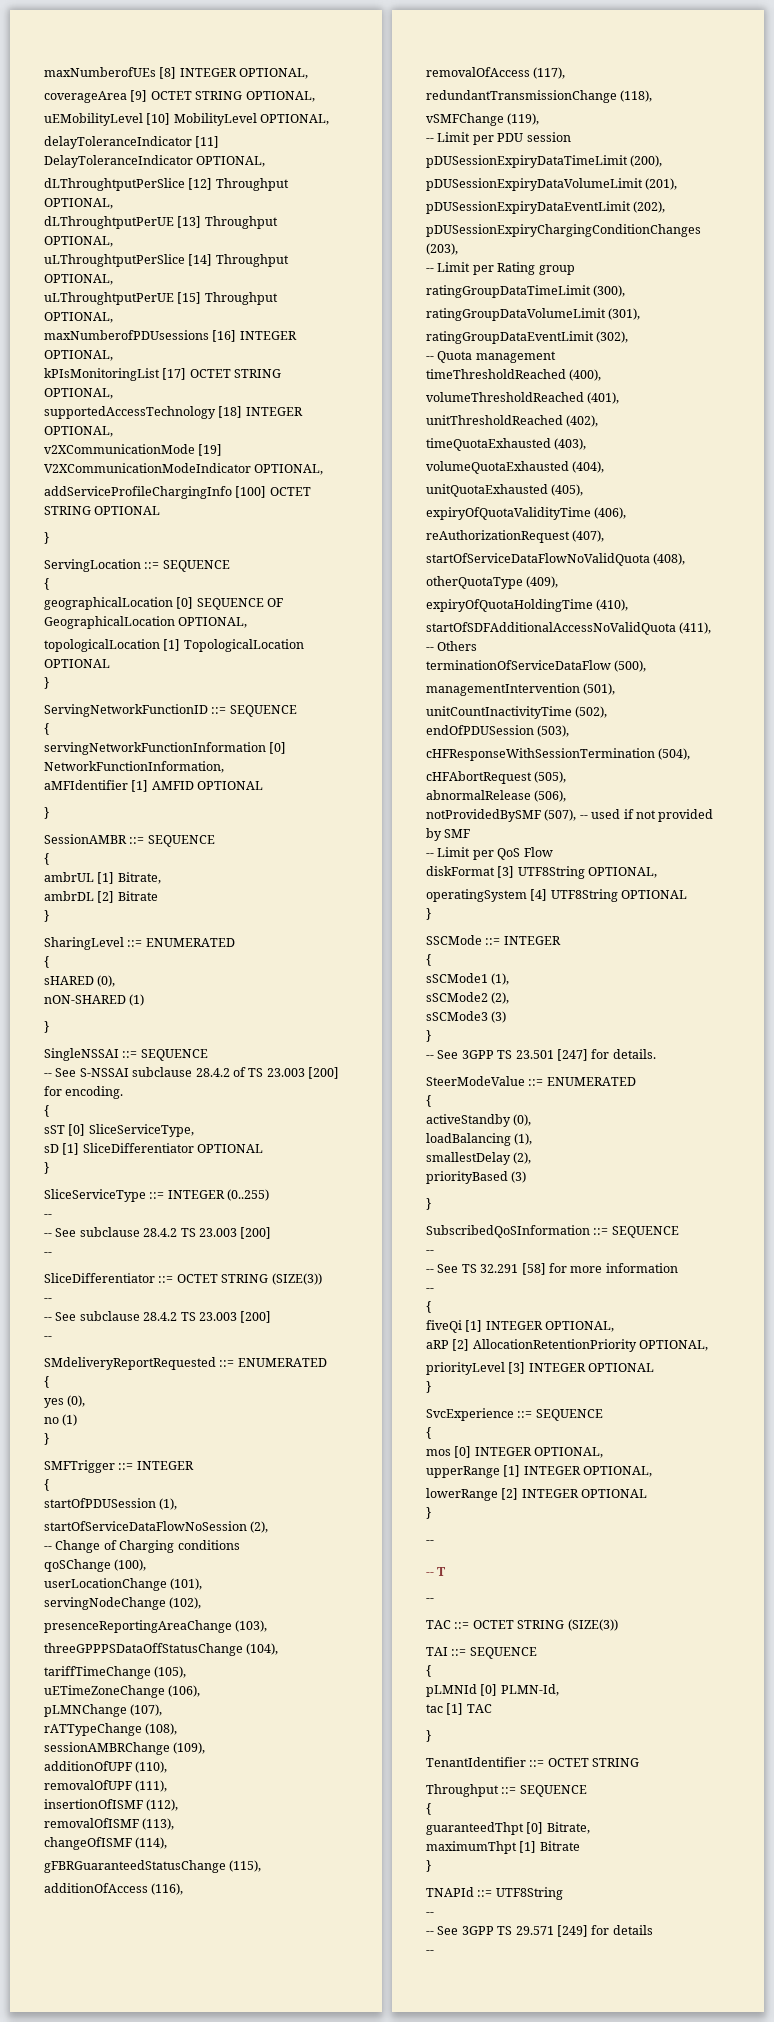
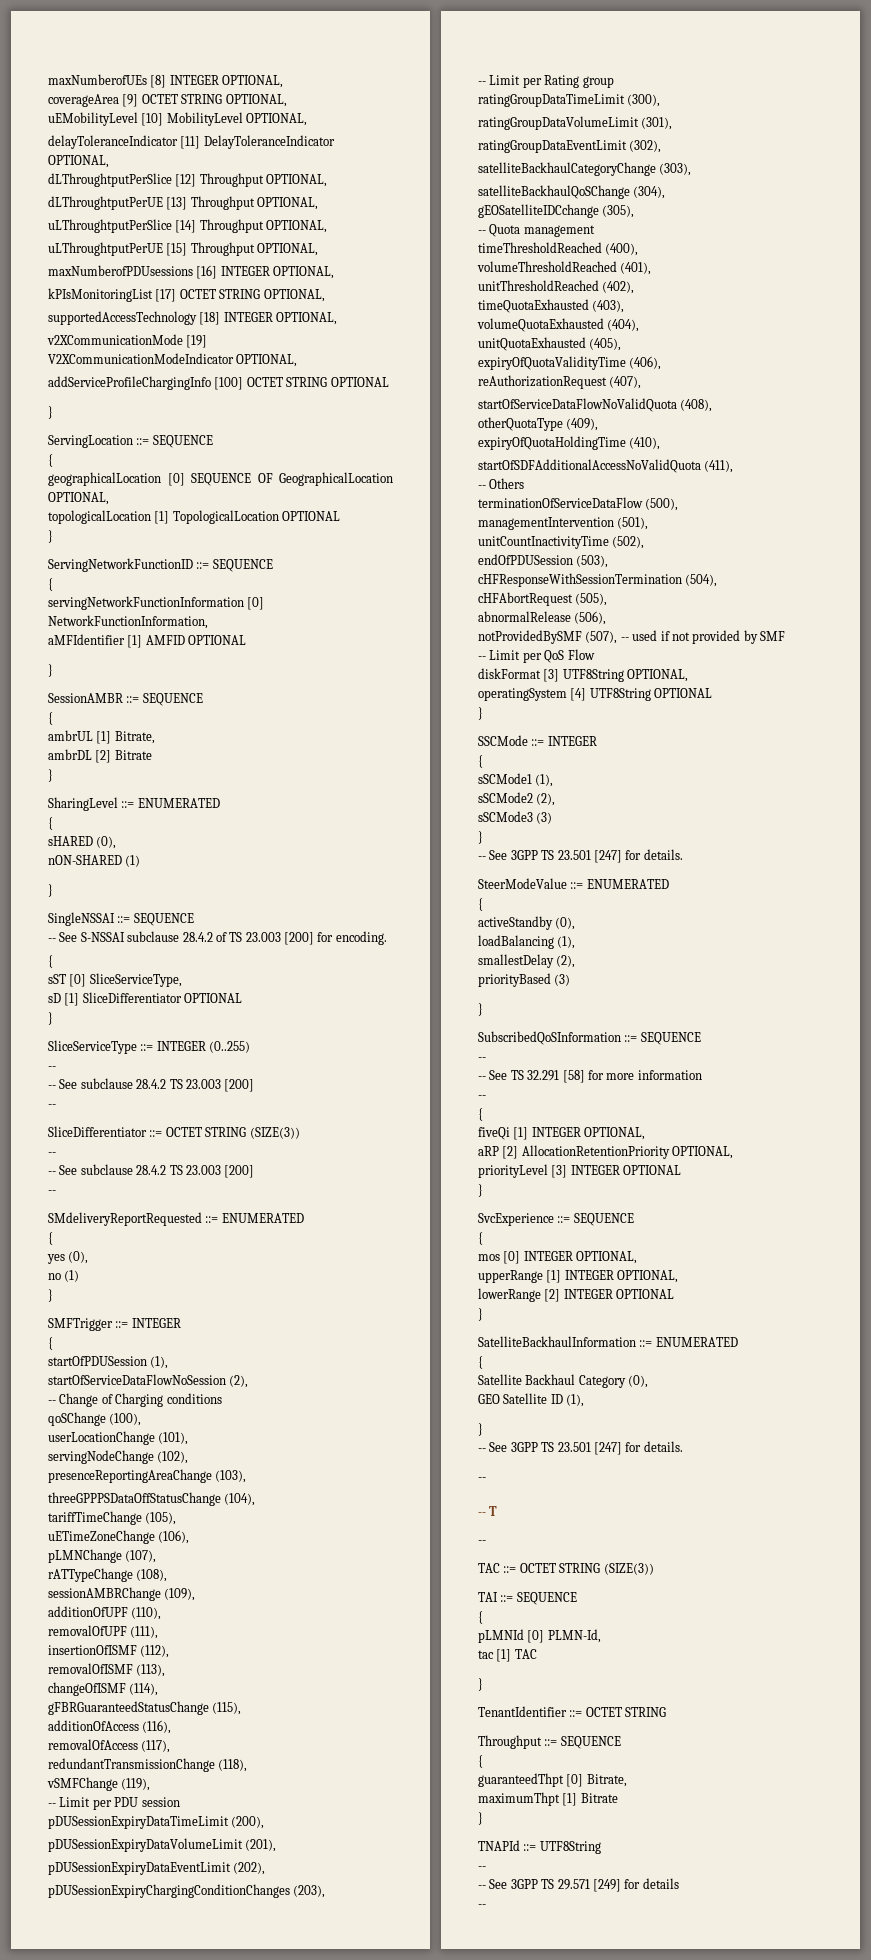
(629, 337) none -> [478,162,692,176] [478,185,666,199] [478,204,635,218] // satelliteBackhaulCategoryChange (303), // satelliteBackhaulQoSChange (304), // gEOSatelliteIDCchange (305),
(431, 1513) none -> [478,1336,738,1347] [478,1356,483,1369] [478,1374,649,1388] [478,1393,585,1407] [478,1423,483,1436] [478,1441,683,1455] // SatelliteBackhaulInformation ::= ENUMERATED // { // Satellite Backhaul Category (0), // GEO Satellite ID (1), // } // -- See 3GPP TS 23.501 [247] for details.

